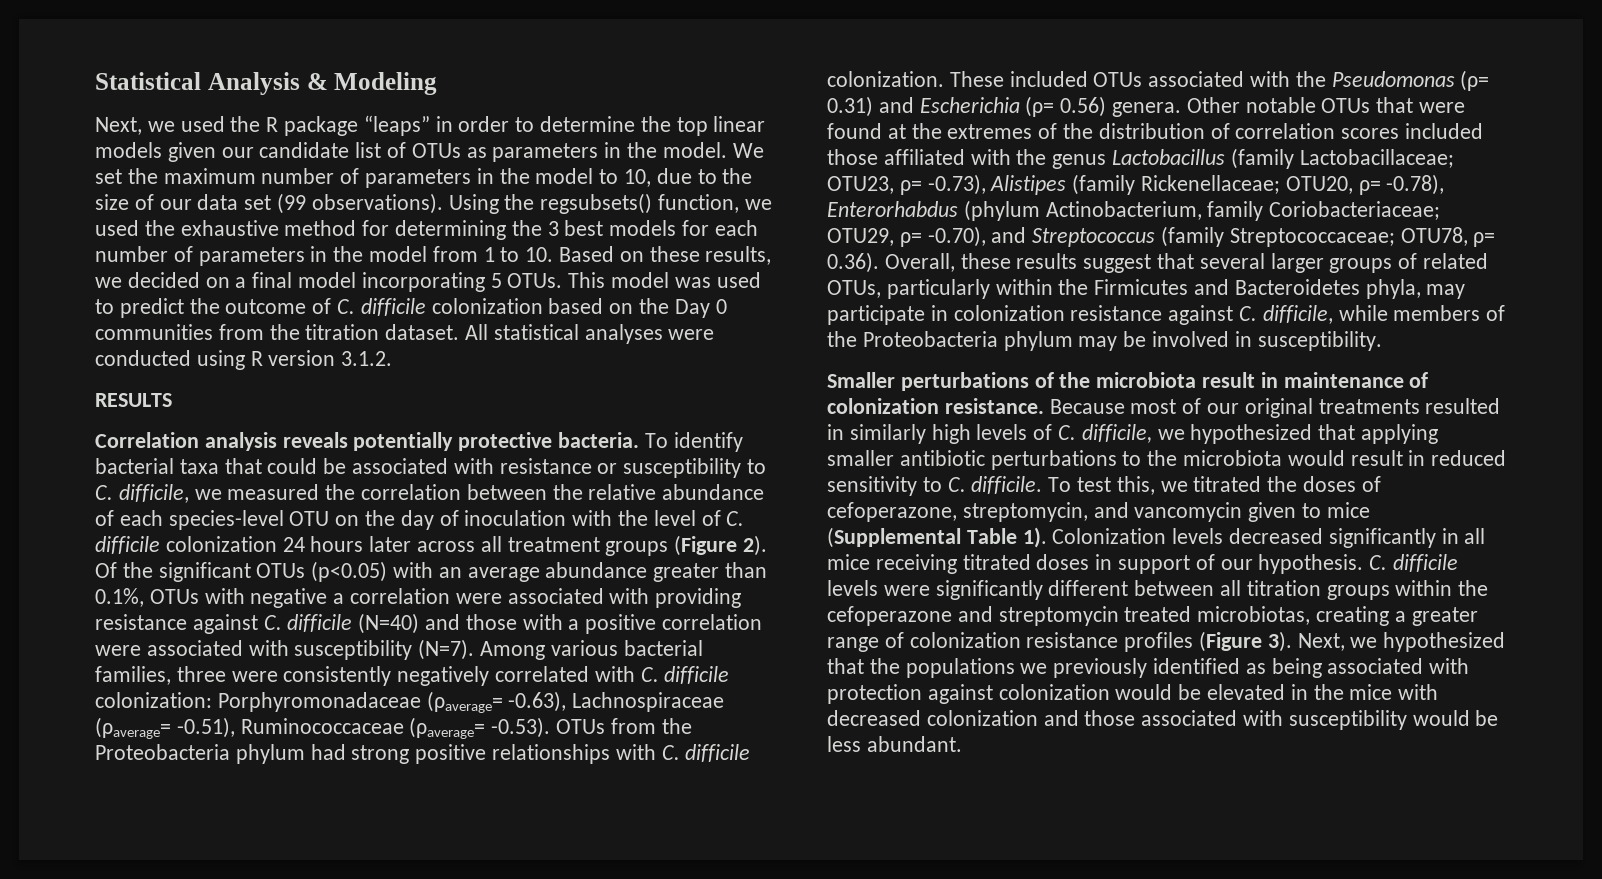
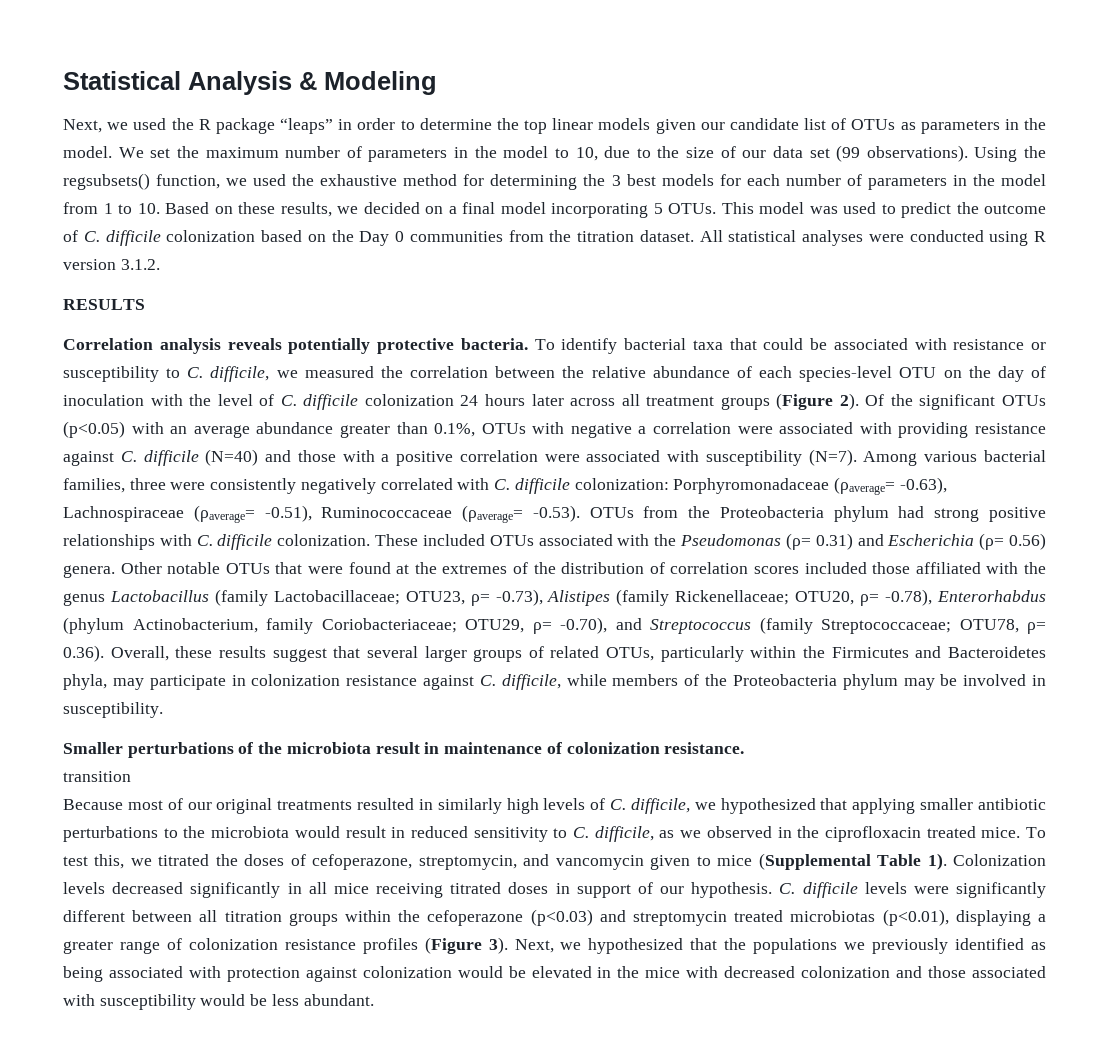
(1044, 406) none -> [63,771,131,782] // transition //
[971,476,1043,494] difficile. -> [594,826,1021,842] difficile, as we observed in the ciprofloxacin treated mice.
(952, 616) none -> [530,909,593,926] (p<0.03)
[1197,606,1390,626] microbiotas, creating -> [790,909,1031,926] microbiotas (p<0.01), displaying

